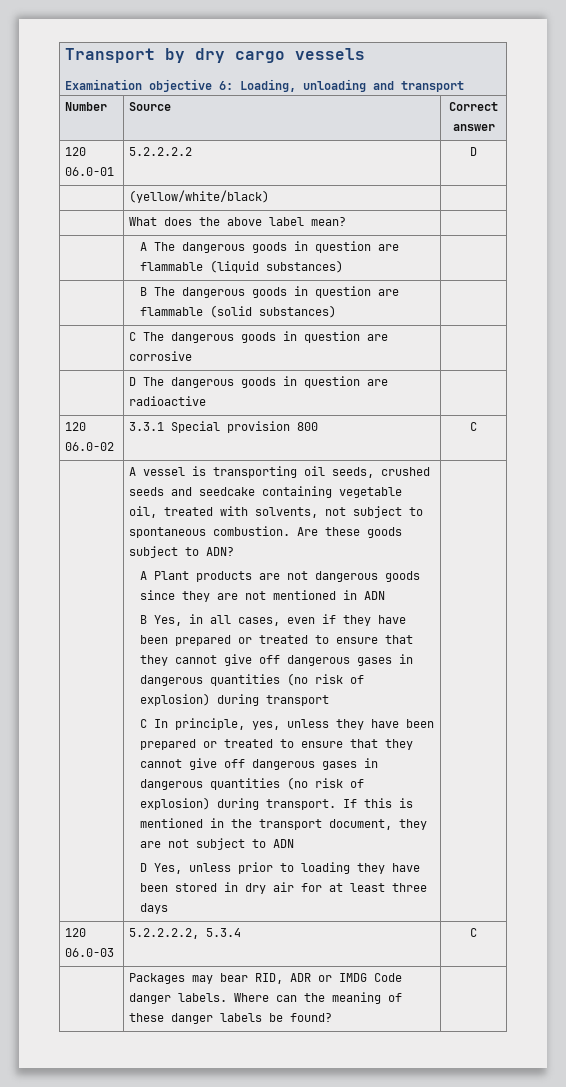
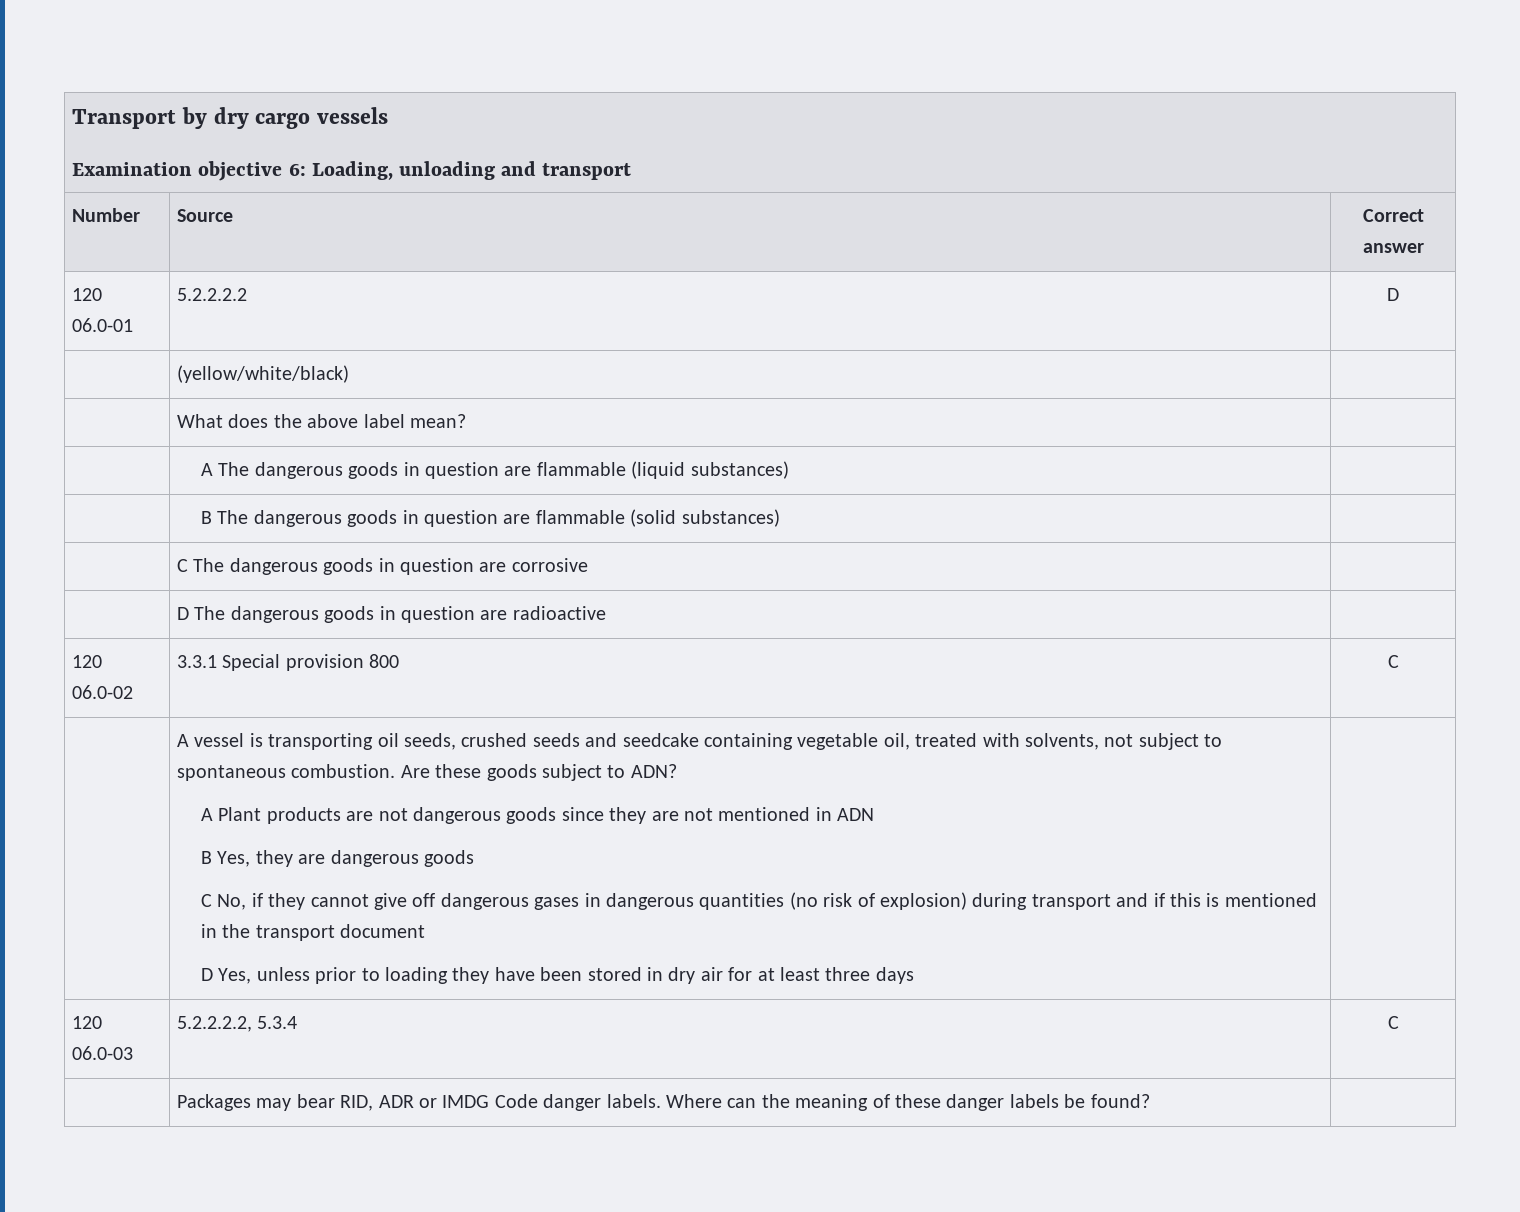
[189,614,407,626] [140,635,414,646] in all cases, even if they have been prepared or treated to ensure that -> [255,850,474,867] [200,893,263,910] they are dangerous goods // C No, if
[140,718,435,730] [140,739,414,750] [140,758,379,770] [140,777,365,790] [140,797,358,810] // C In principle, yes, unless they have been prepared or treated to ensure that they cannot give off dangerous gases in dangerous quantities (no risk of explosion) during transport. If -> [1116,893,1165,907] and if
[329,819,428,830] [140,838,295,850] document, they are not subject to ADN -> [340,924,426,938] document

